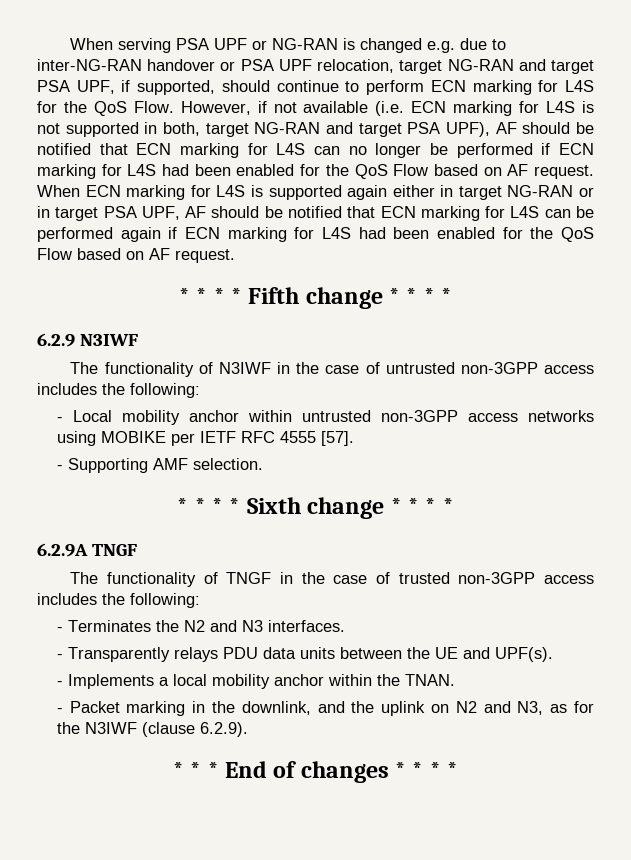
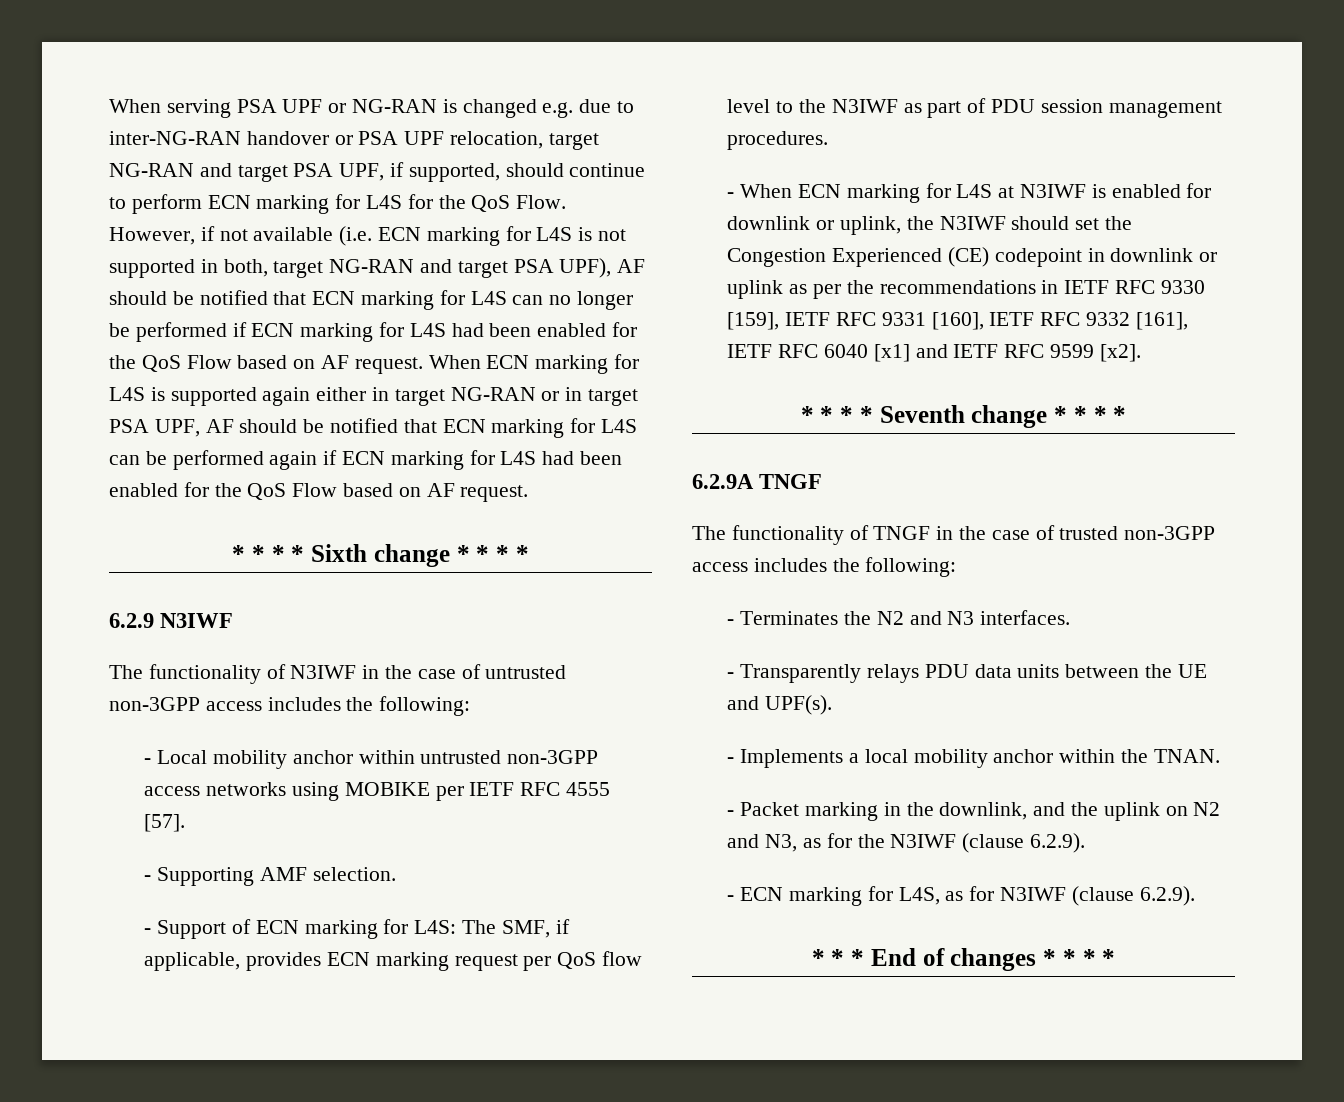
[248,287,300,304] Fifth -> [311,544,368,562] Sixth
[177,497,301,514] // * * * * Sixth -> [144,919,570,939] [144,951,643,971] [727,98,1222,118] [727,131,829,150] [727,183,1212,203] [727,216,1133,235] [727,247,1218,267] [727,280,1205,299] [727,312,1188,330] [727,344,1141,362] [800,405,965,423] // - Support of ECN marking for L4S: The SMF, if applicable, provides ECN marking request per QoS flow level to the N3IWF as part of PDU session management procedures. // - When ECN marking for L4S at N3IWF is enabled for downlink or uplink, the N3IWF should set the Congestion Experienced (CE) codepoint in downlink or uplink as per the recommendations in IETF RFC 9330 [159], IETF RFC 9331 [160], IETF RFC 9332 [161], IETF RFC 6040 [x1] and IETF RFC 9599 [x2]. // * * * * Seventh
(248, 729) none -> [727,886,1195,906] // - ECN marking for L4S, as for N3IWF (clause 6.2.9).

